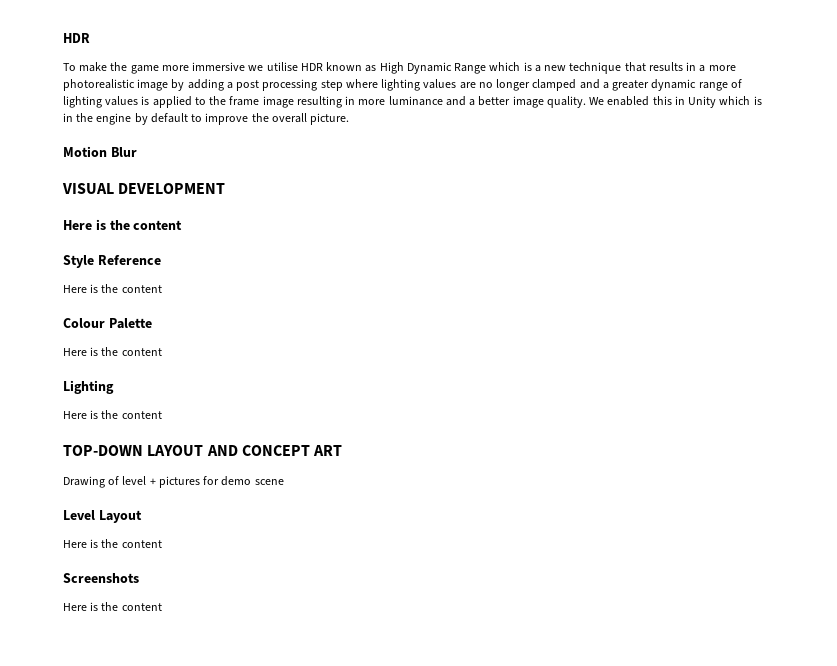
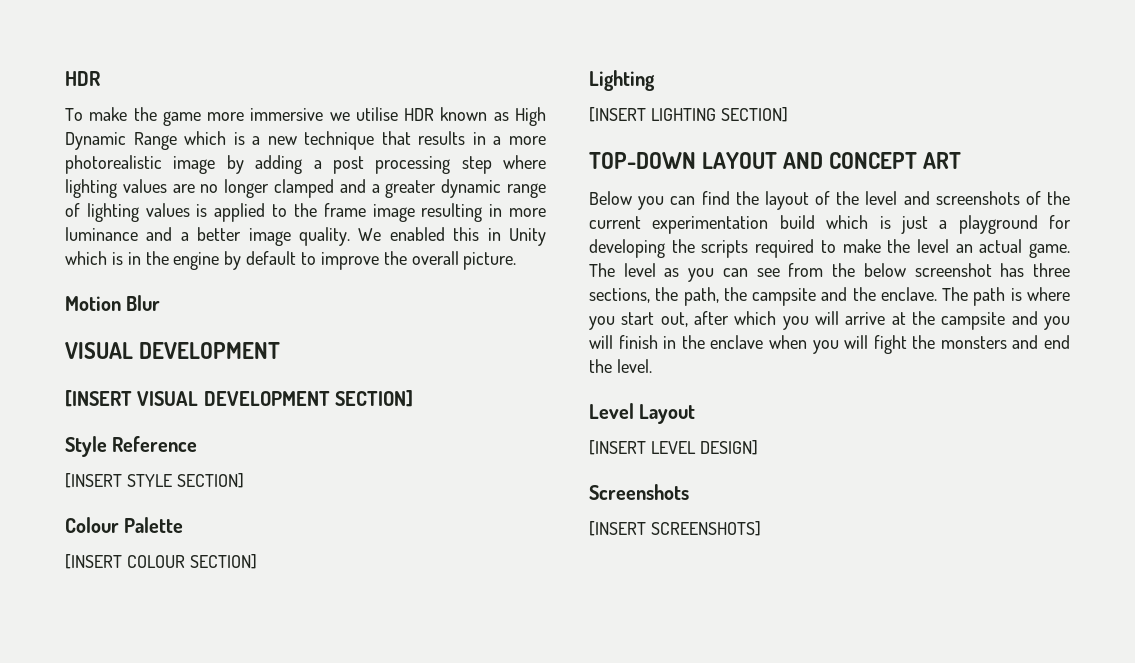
[63,219,183,230] [63,255,161,268] [63,284,162,293] [63,318,152,329] [63,347,162,356] [63,380,114,394] [63,410,162,419] Here is the content // Style Reference // Here is the content // Colour Palette // Here is the content // Lighting // Here is the content -> [65,390,414,407] [65,436,198,457] [65,473,244,488] [65,517,184,533] [65,554,257,569] [589,70,655,91] [589,107,788,122] [INSERT VISUAL DEVELOPMENT SECTION] // Style Reference // [INSERT STYLE SECTION] // Colour Palette // [INSERT COLOUR SECTION] // Lighting // [INSERT LIGHTING SECTION]
[63,476,284,488] [63,510,142,523] [63,539,162,548] [63,573,139,583] [63,602,162,611] Drawing of level + pictures for demo scene // Level Layout // Here is the content // Screenshots // Here is the content -> [589,191,1070,210] [589,215,1071,234] [589,239,1070,258] [589,263,1070,282] [589,287,1070,306] [589,311,1070,330] [589,335,1070,354] [589,359,652,373] [589,403,696,424] [589,440,758,455] [589,484,689,500] [589,521,761,536] Below you can find the layout of the level and screenshots of the current experimentation build which is just a playground for developing the scripts required to make the level an actual game. The level as you can see from the below screenshot has three sections, the path, the campsite and the enclave. The path is where you start out, after which you will arrive at the campsite and you will finish in the enclave when you will fight the monsters and end the level. // Level Layout // [INSERT LEVEL DESIGN] // Screenshots // [INSERT SCREENSHOTS]

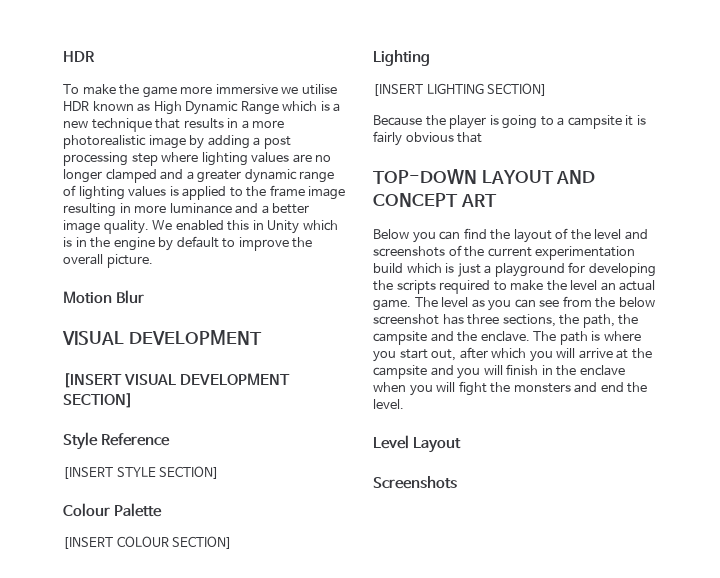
(788, 114) none -> [373,115,646,129] [373,131,483,146] // Because the player is going to a campsite it is fairly obvious that
[589,440,758,455] // [INSERT LEVEL DESIGN] -> (462, 445) none
[589,521,761,536] // [INSERT SCREENSHOTS] -> (457, 482) none

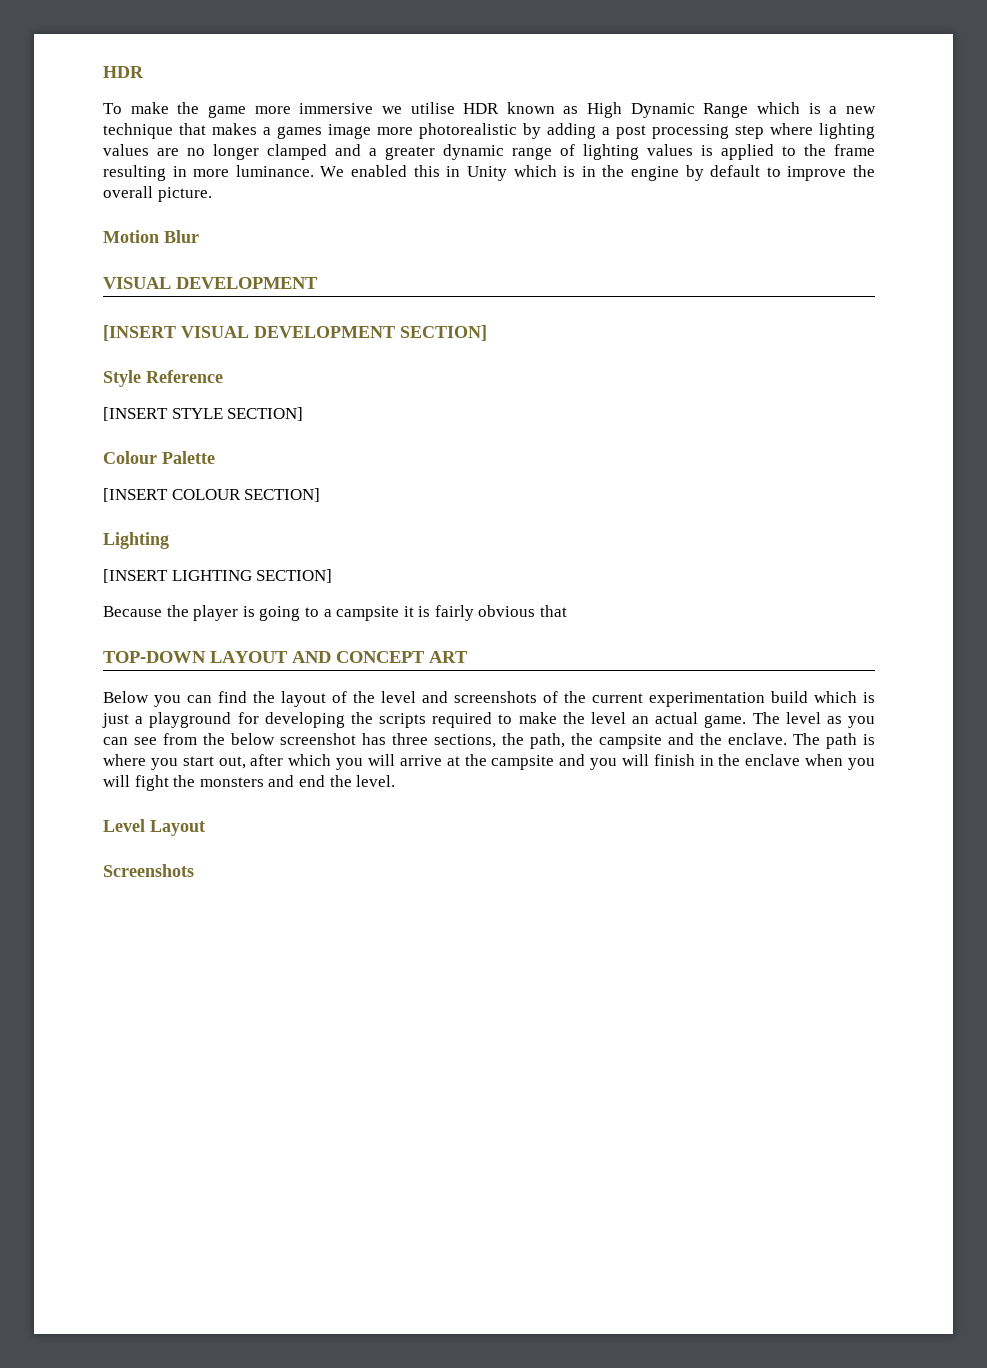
[183,118,249,129] results in a -> [212,123,371,139] makes a games image
[148,135,186,149] image -> (517, 131) none
[308,186,346,200] image -> (875, 150) none
[169,203,310,214] [63,220,149,234] luminance and a better image quality. -> [235,165,314,177] luminance.

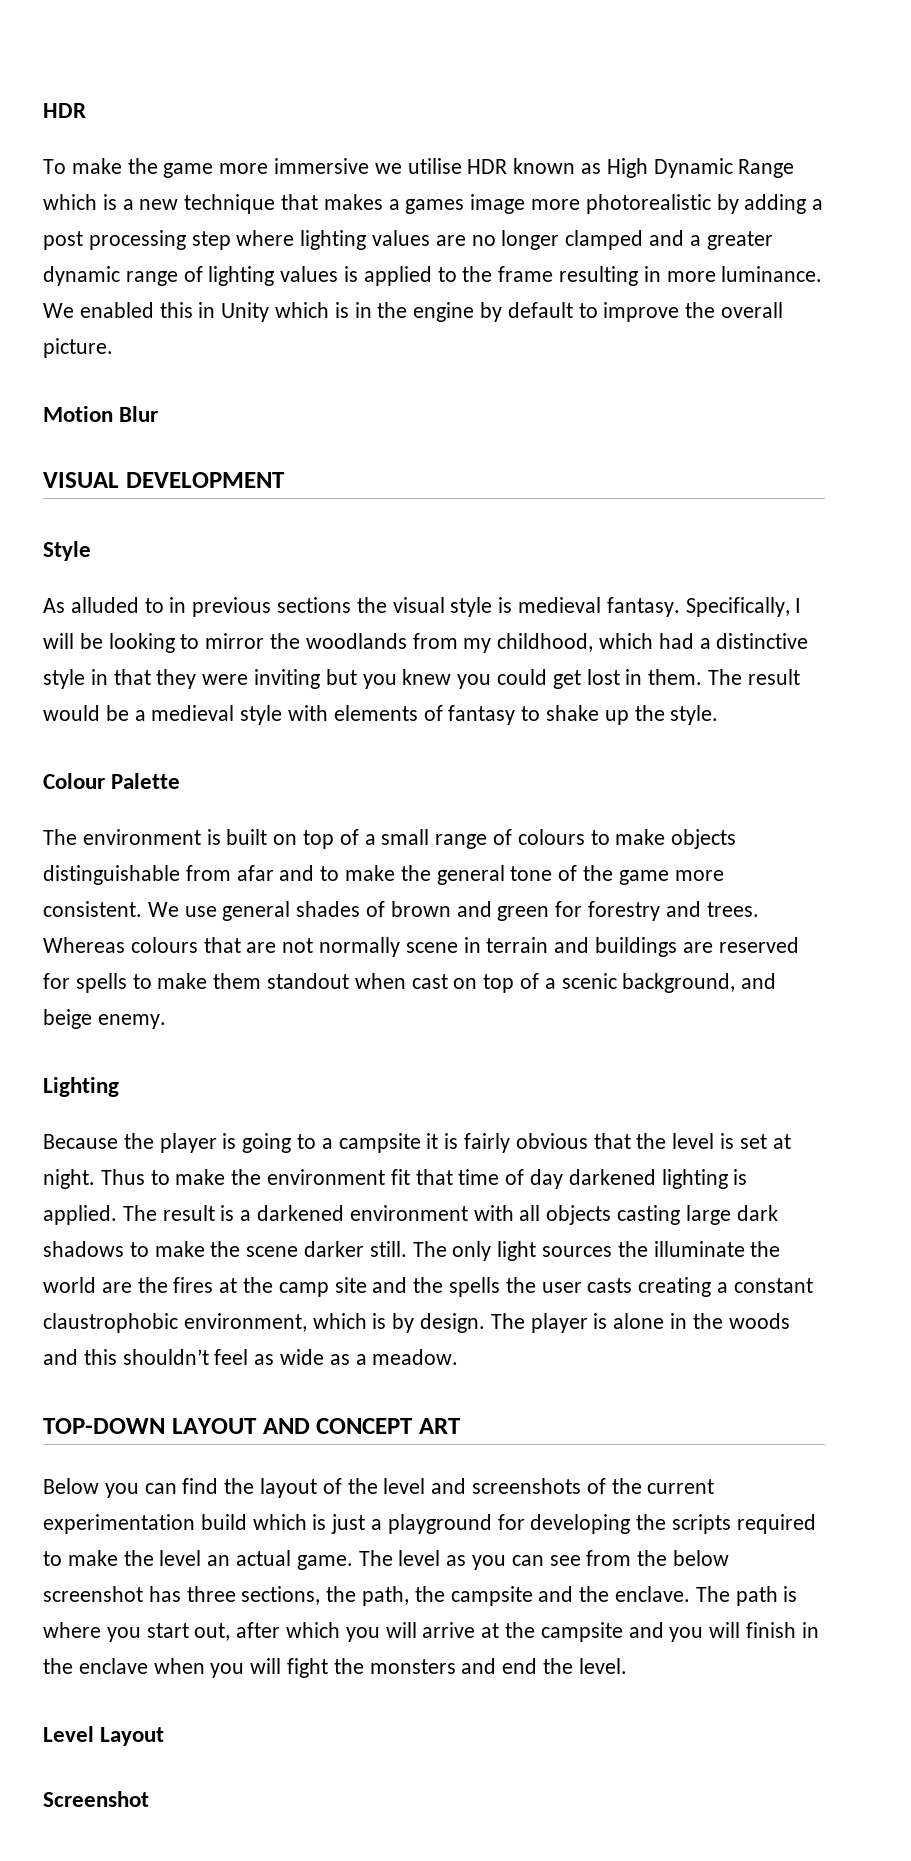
[103,325,487,341] [103,370,223,387] [103,407,304,421] [103,451,215,464] [103,488,321,502] [103,532,169,549] [103,569,333,583] [INSERT VISUAL DEVELOPMENT SECTION] // Style Reference // [INSERT STYLE SECTION] // Colour Palette // [INSERT COLOUR SECTION] // Lighting // [INSERT LIGHTING SECTION] -> [43,541,91,561] [43,597,802,617] [43,633,809,653] [43,669,800,689] [43,705,719,725] [43,773,181,789] [43,829,737,849] [43,865,724,885] [43,901,759,921] [43,937,799,957] [43,973,777,993] [43,1009,166,1029] [43,1077,119,1097] Style // As alluded to in previous sections the visual style is medieval fantasy. Specifically, I will be looking to mirror the woodlands from my childhood, which had a distinctive style in that they were inviting but you knew you could get lost in them. The result would be a medieval style with elements of fantasy to shake up the style. // Colour Palette // The environment is built on top of a small range of colours to make objects distinguishable from afar and to make the general tone of the game more consistent. We use general shades of brown and green for forestry and trees. Whereas colours that are not normally scene in terrain and buildings are reserved for spells to make them standout when cast on top of a scenic background, and beige enemy. // Lighting
(568, 611) none -> [636,1133,791,1149] [43,1169,748,1189] [43,1205,778,1225] [43,1241,781,1261] [43,1277,813,1297] [43,1313,790,1333] [43,1349,459,1365] the level is set at night. Thus to make the environment fit that time of day darkened lighting is applied. The result is a darkened environment with all objects casting large dark shadows to make the scene darker still. The only light sources the illuminate the world are the fires at the camp site and the spells the user casts creating a constant claustrophobic environment, which is by design. The player is alone in the woods and this shouldn’t feel as wide as a meadow.
[103,864,194,877] Screenshots -> [43,1791,149,1807] Screenshot

